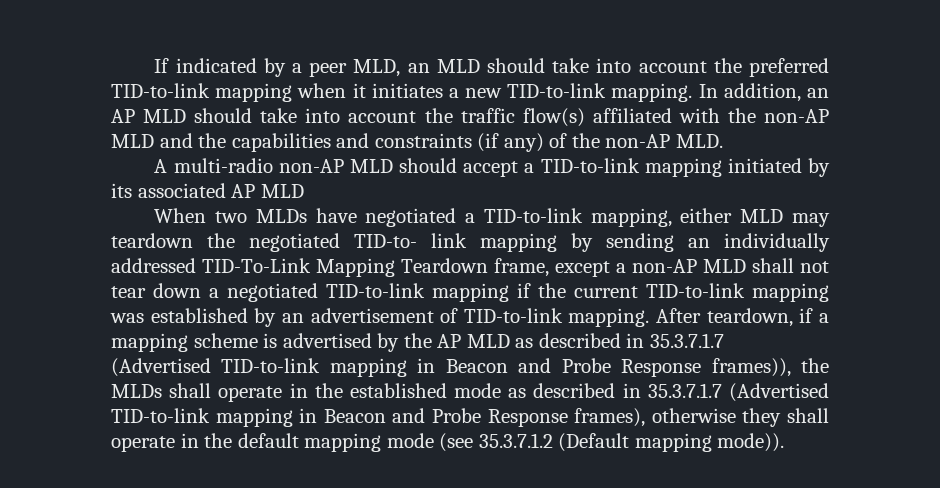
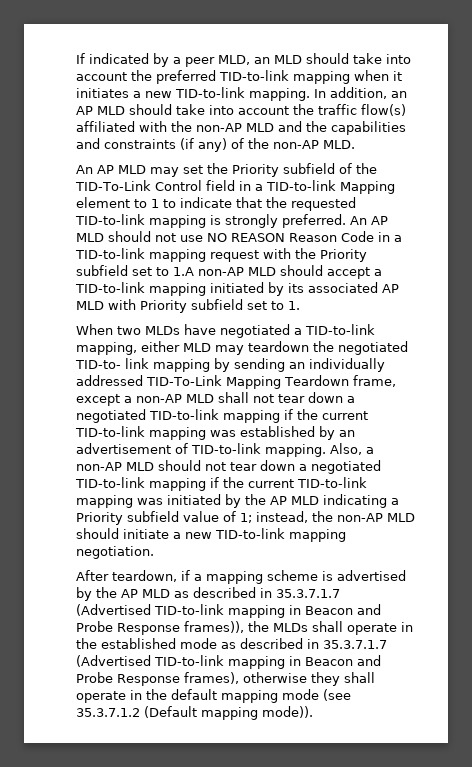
[154,158,273,173] A multi-radio -> [76,163,377,177] [75,180,395,194] [76,197,356,211] [75,214,388,228] [76,231,402,242] [75,248,367,262] [76,265,194,276] An AP MLD may set the Priority subfield of the TID-To-Link Control field in a TID-to-link Mapping element to 1 to indicate that the requested TID-to-link mapping is strongly preferred. An AP MLD should not use NO REASON Reason Code in a TID-to-link mapping request with the Priority subfield set to 1.A
(304, 191) none -> [108,299,300,313] with Priority subfield set to 1.
(650, 317) none -> [330,443,374,455] [76,460,381,474] [75,477,367,491] [76,494,399,508] [76,511,415,525] [76,528,346,542] [76,546,154,559] Also, a non-AP MLD should not tear down a negotiated TID-to-link mapping if the current TID-to-link mapping was initiated by the AP MLD indicating a Priority subfield value of 1; instead, the non-AP MLD should initiate a new TID-to-link mapping negotiation. //

